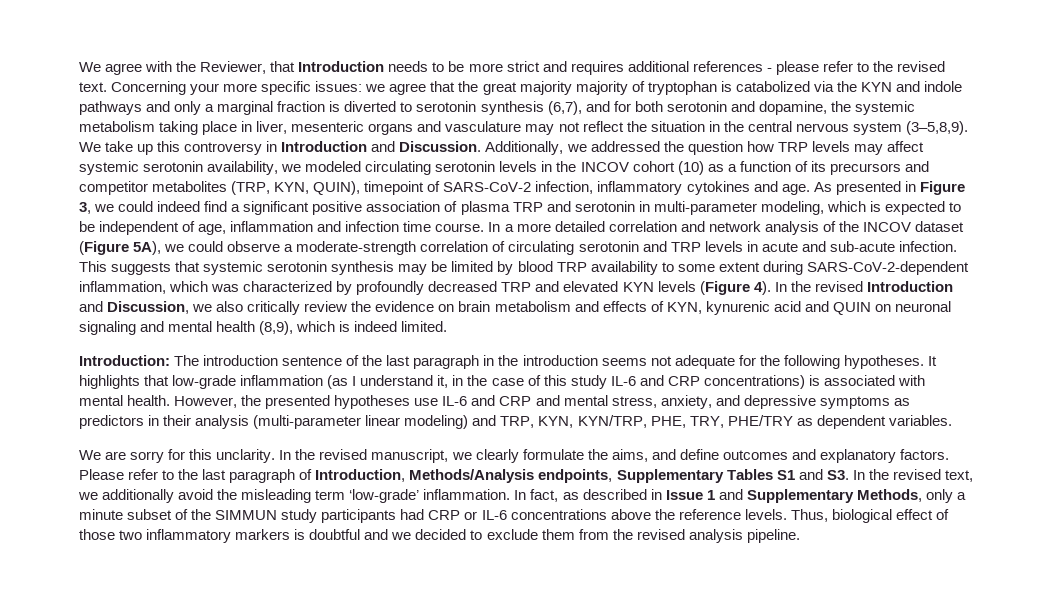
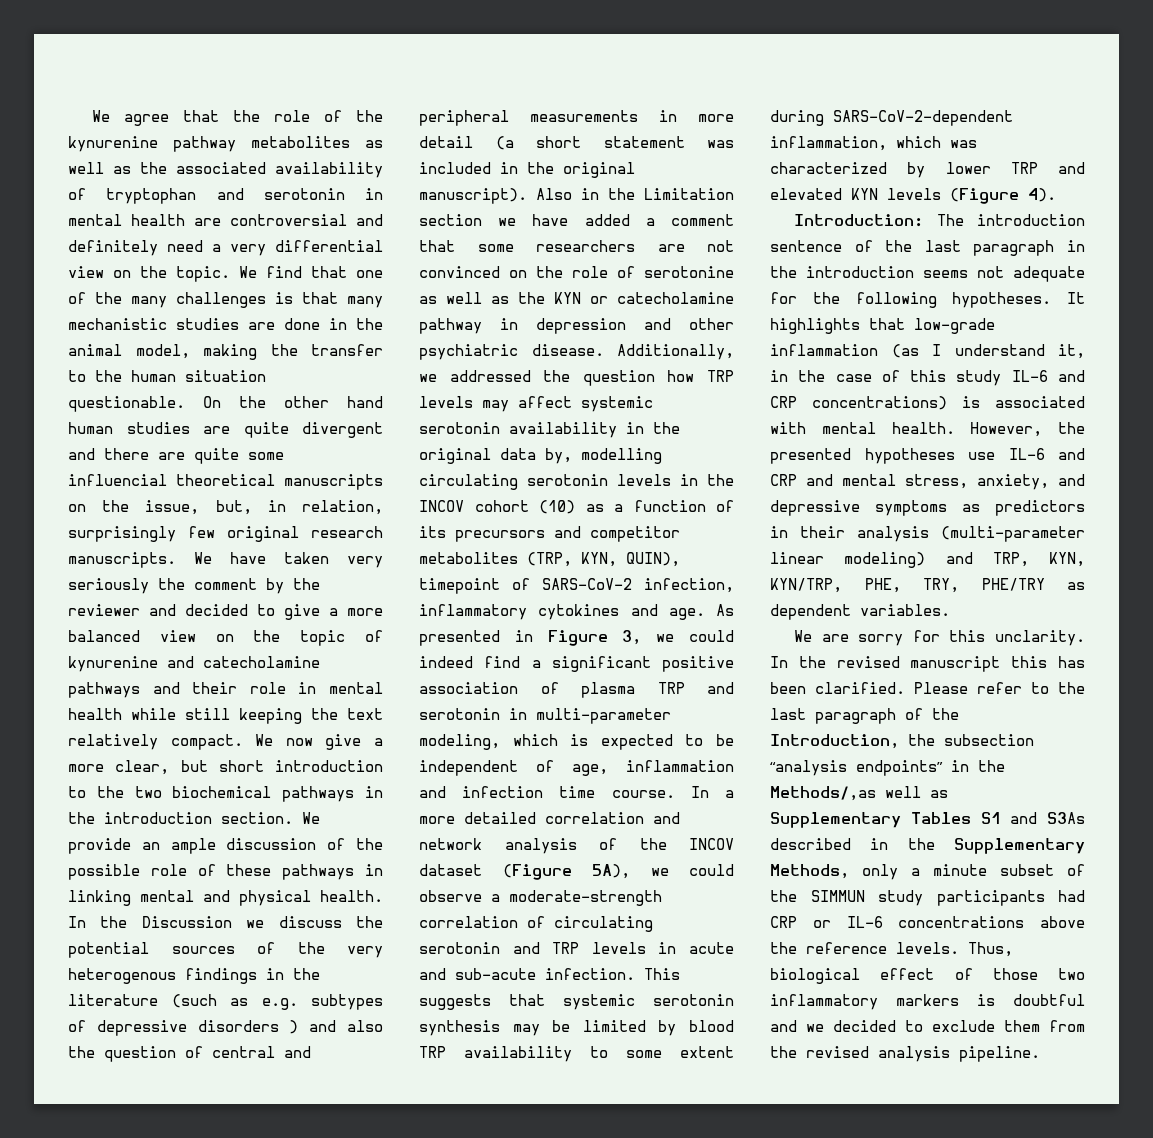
[145,61,946,75] [79,81,963,95] [79,101,915,115] [79,121,968,135] [79,141,482,155] with the Reviewer, that Introduction needs to be more strict and requires additional references - please refer to the revised text. Concerning your more specific issues: we agree that the great majority majority of tryptophan is catabolized via the KYN and indole pathways and only a marginal fraction is diverted to serotonin synthesis (6,7), and for both serotonin and dopamine, the systemic metabolism taking place in liver, mesenteric organs and vasculature may not reflect the situation in the central nervous system (3–5,8,9). We take up this controversy in Introduction and Discussion. -> [183,110,383,122] [68,136,383,152] [68,162,383,178] [68,188,383,204] [68,214,383,226] [68,240,383,256] [68,266,383,282] [68,292,383,308] [68,318,383,330] [68,344,383,360] [68,370,266,382] [68,396,383,412] [68,422,383,438] [68,448,284,464] [68,474,383,490] [68,500,383,515] [68,526,383,542] [68,552,383,568] [68,578,320,594] [68,604,383,620] [68,630,384,646] [68,656,320,672] [68,682,383,698] [68,708,383,724] [68,734,383,750] [68,760,383,775] [68,786,383,802] [68,812,320,824] [68,838,383,854] [68,864,384,880] [68,890,383,906] [68,916,383,928] [68,942,383,958] [68,968,320,984] [68,994,383,1010] [68,1020,384,1036] [68,1046,311,1062] [419,110,734,126] [419,136,734,150] [419,162,635,178] [419,188,734,204] [419,214,734,226] [419,240,734,252] [419,266,734,278] [419,292,734,304] [419,318,734,334] [419,344,604,360] that the role of the kynurenine pathway metabolites as well as the associated availability of tryptophan and serotonin in mental health are controversial and definitely need a very differential view on the topic. We find that one of the many challenges is that many mechanistic studies are done in the animal model, making the transfer to the human situation questionable. On the other hand human studies are quite divergent and there are quite some influencial theoretical manuscripts on the issue, but, in relation, surprisingly few original research manuscripts. We have taken very seriously the comment by the reviewer and decided to give a more balanced view on the topic of kynurenine and catecholamine pathways and their role in mental health while still keeping the text relatively compact. We now give a more clear, but short introduction to the two biochemical pathways in the introduction section. We provide an ample discussion of the possible role of these pathways in linking mental and physical health. In the Discussion we discuss the potential sources of the very heterogenous findings in the literature (such as e.g. subtypes of depressive disorders ) and also the question of central and peripheral measurements in more detail (a short statement was included in the original manuscript). Also in the Limitation section we have added a comment that some researchers are not convinced on the role of serotonine as well as the KYN or catecholamine pathway in depression and other psychiatric disease.
[207,161,362,175] availability, we modeled -> [509,422,680,438] [419,448,662,464] availability in the original data by, modelling
[356,281,498,295] profoundly decreased -> [945,162,991,174] lower
[774,281,953,292] [79,301,951,315] [79,321,448,335] In the revised Introduction and Discussion, we also critically review the evidence on brain metabolism and effects of KYN, kynurenic acid and QUIN on neuronal signaling and mental health (8,9), which is indeed limited. -> (1056, 195) none
[371,449,949,463] manuscript, we clearly formulate the aims, and define outcomes and explanatory factors. -> [910,656,1085,672] [770,682,905,694] manuscript this has been clarified.
[315,469,973,483] [78,489,743,503] Introduction, Methods/Analysis endpoints, Supplementary Tables S1 and S3. In the revised text, we additionally avoid the misleading term ‘low-grade’ inflammation. In fact, as described in Issue 1 and -> [932,708,959,720] [770,734,1034,749] [770,760,1005,776] [770,786,948,801] [770,812,1085,828] [770,838,935,850] the Introduction, the subsection “analysis endpoints” in the Methods/,as well as Supplementary Tables S1 and S3As described in the

